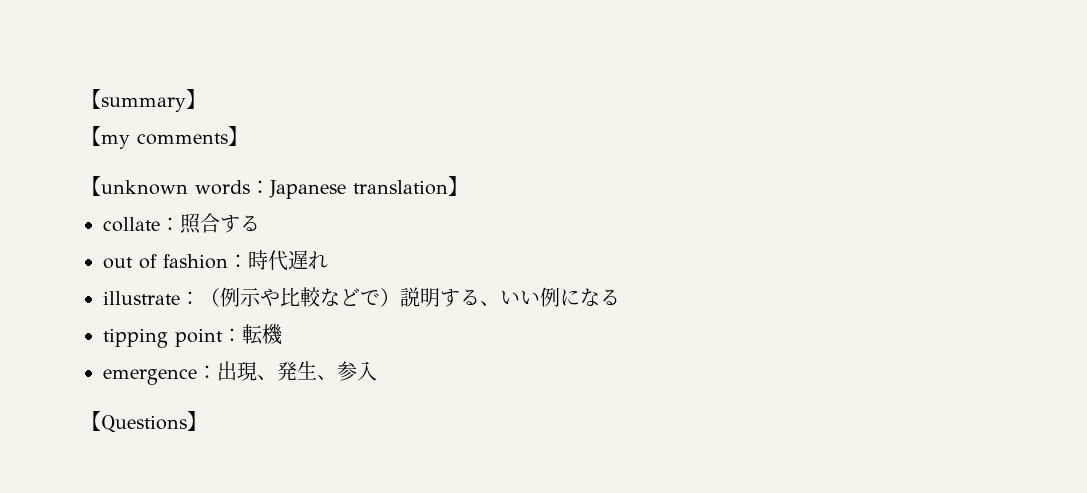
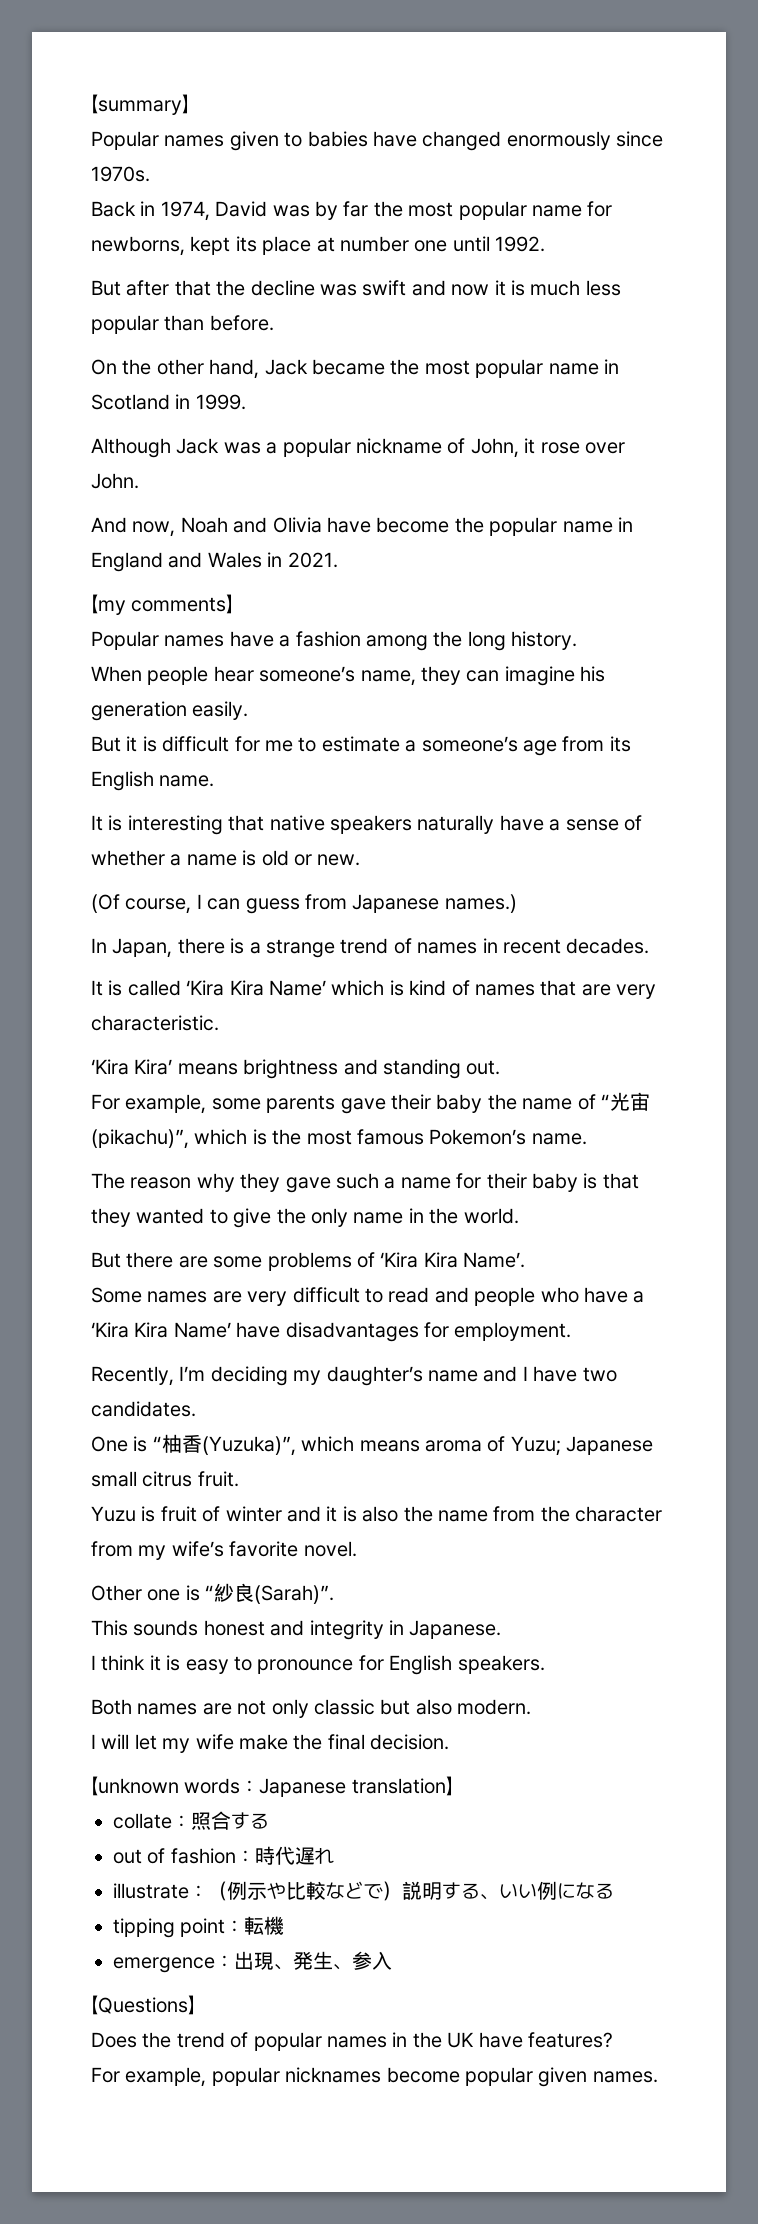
[81,126,248,149] 【my comments】 -> [91,131,664,151] [91,166,150,182] [91,201,613,221] [91,236,546,256] [91,280,621,296] [91,315,274,334] [91,359,619,379] [91,394,246,410] [91,438,625,458] [91,473,139,489] [91,517,633,537] [91,552,338,572] [91,594,234,615] [91,631,578,651] [91,666,606,686] [91,701,249,721] [91,736,631,756] [91,771,215,791] [91,815,642,835] [91,850,361,866] [91,894,517,914] [91,938,650,958] [91,980,657,999] [91,1015,219,1031] [91,1059,501,1079] [91,1092,650,1114] [91,1129,587,1149] [91,1173,639,1193] [91,1208,519,1228] [91,1252,526,1271] [91,1287,645,1306] [91,1322,572,1342] [91,1366,617,1386] [91,1401,196,1417] [91,1434,654,1456] [91,1471,239,1487] [91,1506,663,1522] [91,1541,357,1560] [91,1583,335,1604] [91,1620,502,1640] [91,1655,545,1675] [91,1699,532,1718] [91,1734,450,1753] Popular names given to babies have changed enormously since 1970s. // Back in 1974, David was by far the most popular name for newborns, kept its place at number one until 1992. // But after that the decline was swift and now it is much less popular than before. // On the other hand, Jack became the most popular name in Scotland in 1999. // Although Jack was a popular nickname of John, it rose over John. // And now, Noah and Olivia have become the popular name in England and Wales in 2021. // 【my comments】 // Popular names have a fashion among the long history. // When people hear someone’s name, they can imagine his generation easily. // But it is difficult for me to estimate a someone’s age from its English name. // It is interesting that native speakers naturally have a sense of whether a name is old or new. // (Of course, I can guess from Japanese names.) // In Japan, there is a strange trend of names in recent decades. // It is called ‘Kira Kira Name’ which is kind of names that are very characteristic. // ‘Kira Kira’ means brightness and standing out. // For example, some parents gave their baby the name of “光宙(pikachu)”, which is the most famous Pokemon’s name. // The reason why they gave such a name for their baby is that they wanted to give the only name in the world. // But there are some problems of ‘Kira Kira Name’. // Some names are very difficult to read and people who have a ‘Kira Kira Name’ have disadvantages for employment. // Recently, I’m deciding my daughter’s name and I have two candidates. // One is “柚香(Yuzuka)”, which means aroma of Yuzu; Japanese small citrus fruit. // Yuzu is fruit of winter and it is also the name from the character from my wife’s favorite novel. // Other one is “紗良(Sarah)”. // This sounds honest and integrity in Japanese. // I think it is easy to pronounce for English speakers. // Both names are not only classic but also modern. // I will let my wife make the final decision.
(207, 421) none -> [91,2032,613,2051] [91,2067,658,2087] // Does the trend of popular names in the UK have features? // For example, popular nicknames become popular given names.

